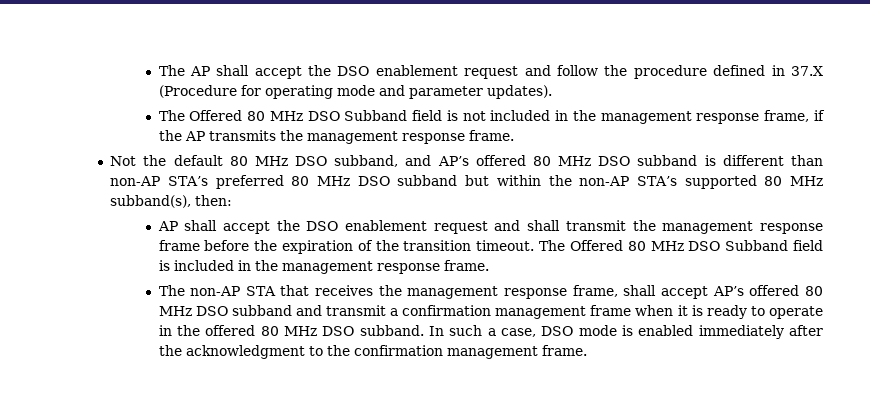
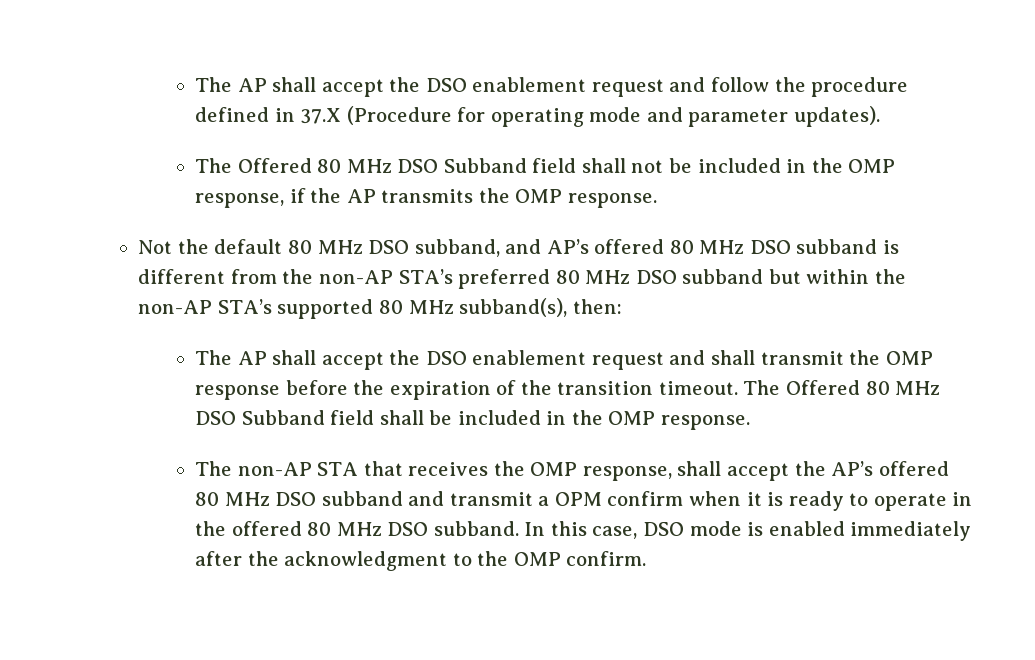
[446,110,810,124] is not included in the management response frame, -> [581,158,896,173] [195,193,285,208] shall not be included in the OMP response,
[306,130,514,144] management response frame. -> [515,189,657,208] OMP response.
[791,155,823,166] than -> [230,269,314,284] from the
(233, 200) none -> [195,350,233,365] The
[662,221,823,234] [158,240,200,251] management response frame -> [885,351,933,365] [195,385,281,400] OMP response
[158,260,489,274] is included in the management response frame. -> [379,410,751,430] shall be included in the OMP response.
[407,285,709,299] management response frame, shall accept -> [530,461,826,481] OMP response, shall accept the
[402,305,632,319] confirmation management frame -> [554,491,684,506] OPM confirm
[449,325,496,336] such a -> [550,521,587,536] this
[353,345,587,359] confirmation management frame. -> [513,551,647,566] OMP confirm.

